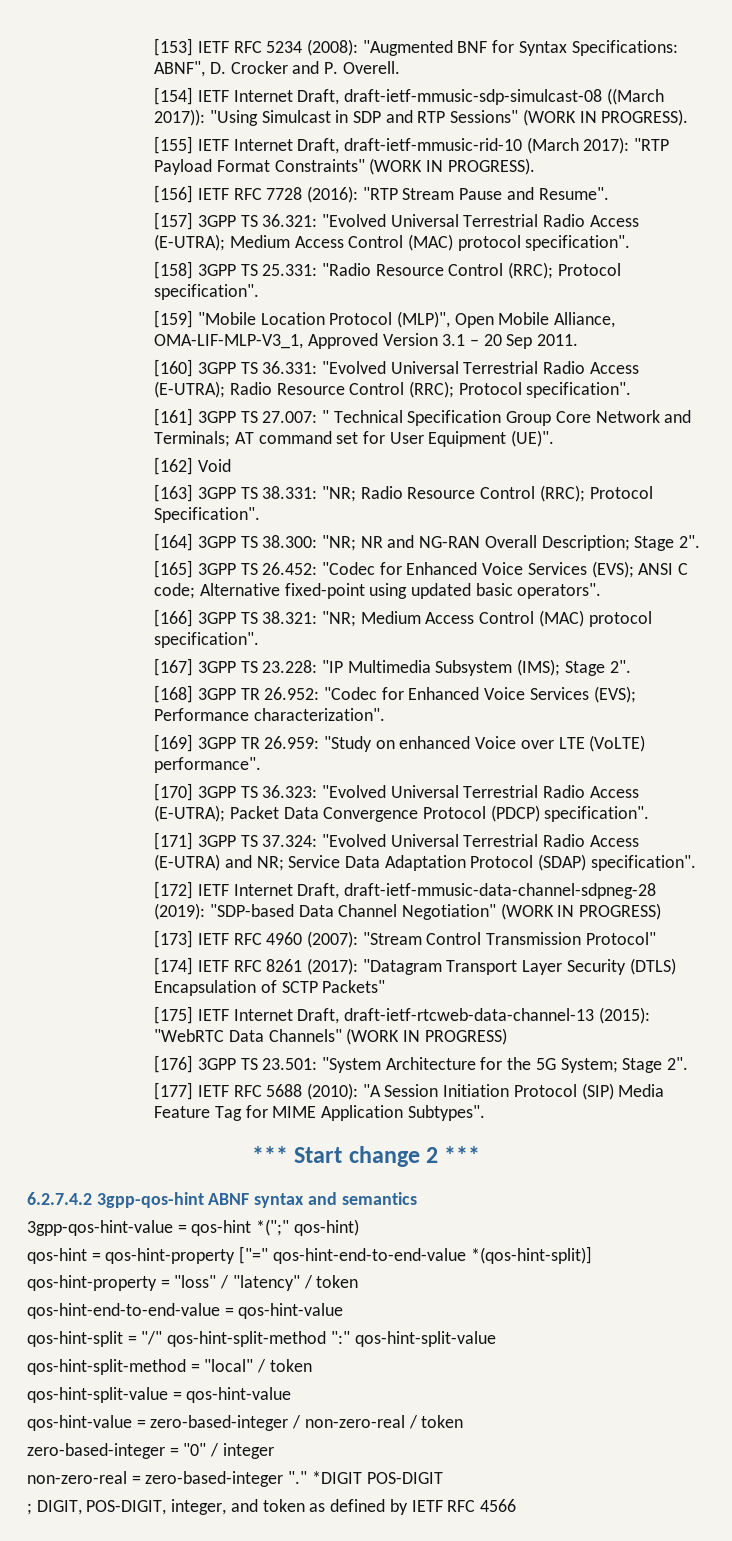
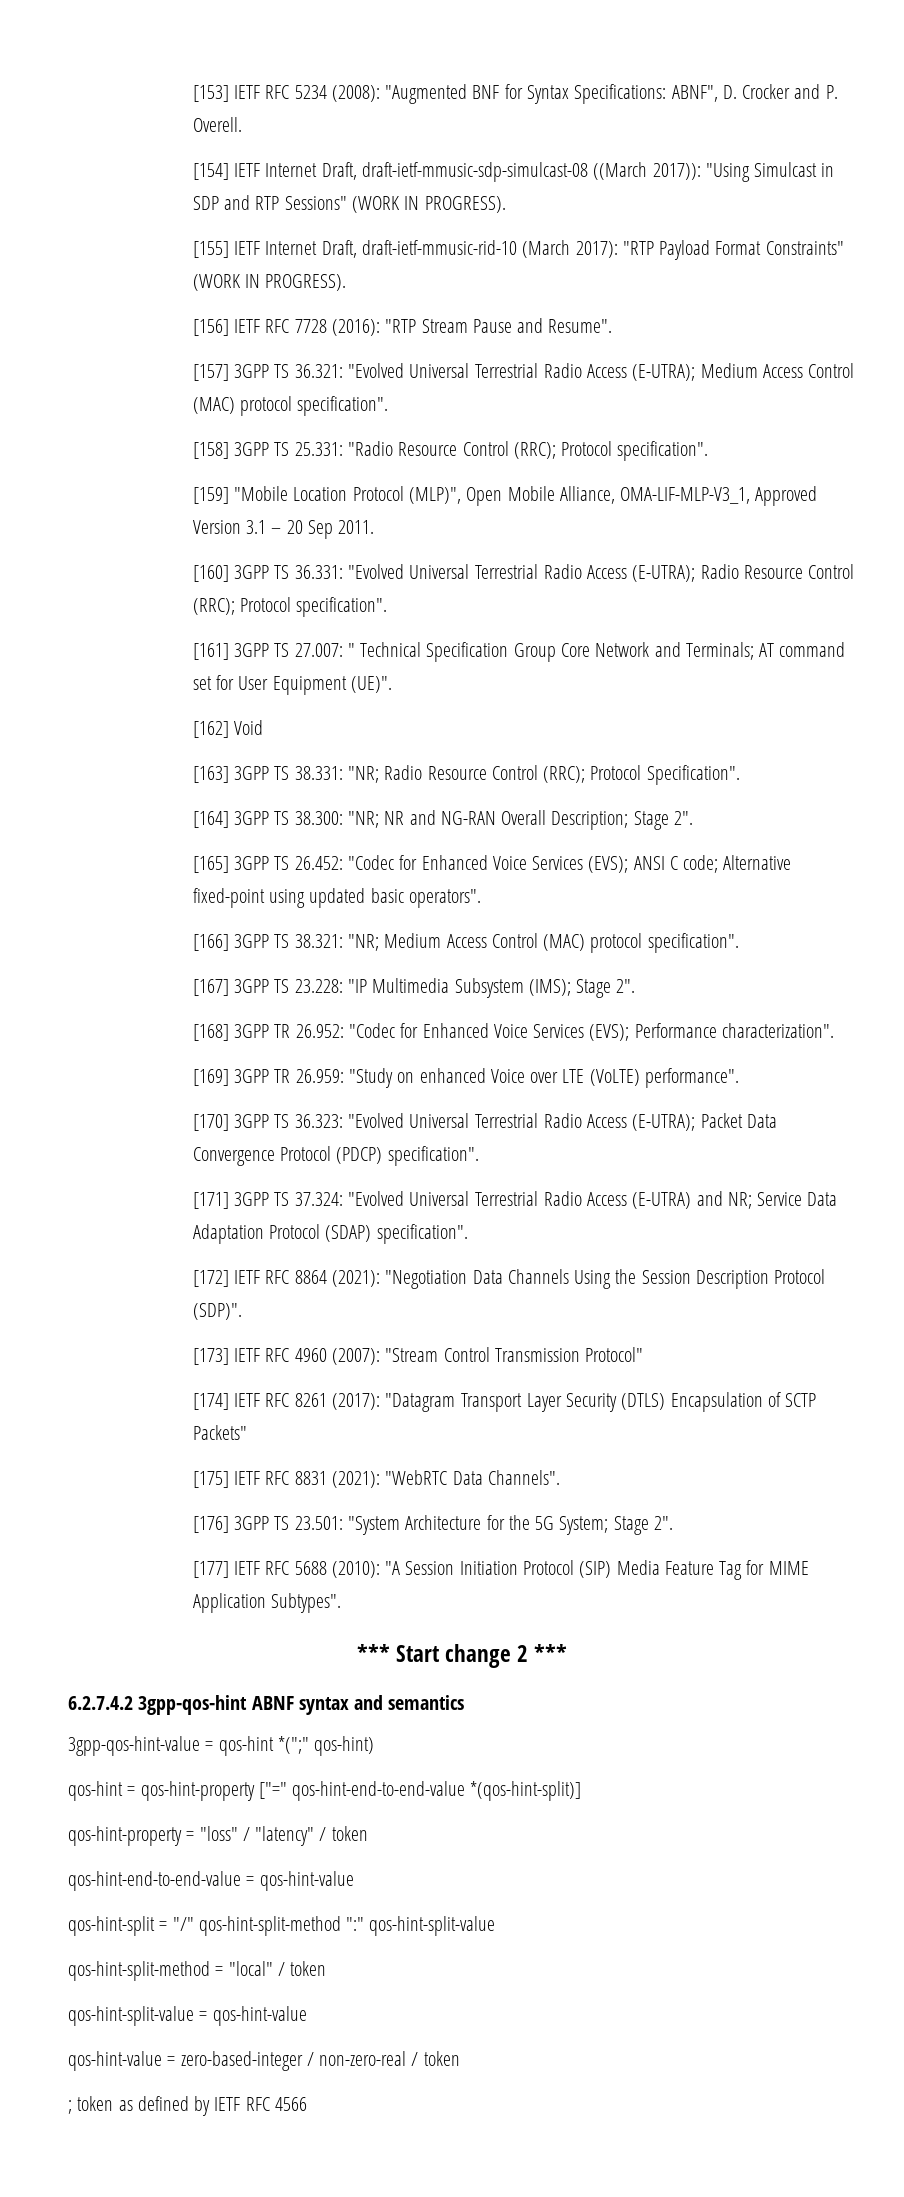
[233,883,657,899] [154,903,662,920] Internet Draft, draft-ietf-mmusic-data-channel-sdpneg-28 (2019): "SDP-based Data Channel Negotiation" (WORK IN PROGRESS) -> [265,1269,826,1289] [192,1303,242,1320] RFC 8864 (2021): "Negotiation Data Channels Using the Session Description Protocol (SDP)".
[233,1007,650,1024] [154,1028,507,1045] Internet Draft, draft-ietf-rtcweb-data-channel-13 (2015): "WebRTC Data Channels" (WORK IN PROGRESS) -> [265,1470,560,1488] RFC 8831 (2021): "WebRTC Data Channels".
[27,1443,274,1459] [27,1471,443,1487] [27,1499,258,1515] zero-based-integer = "0" / integer // non-zero-real = zero-based-integer "." *DIGIT POS-DIGIT // ; DIGIT, POS-DIGIT, integer, and -> [68,2100,72,2114] ;

